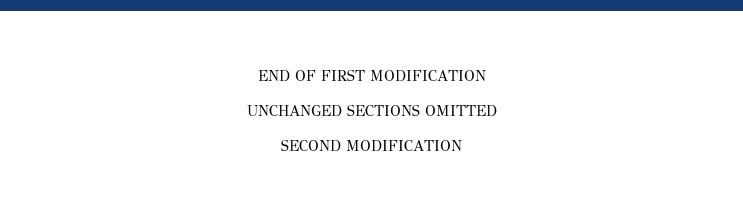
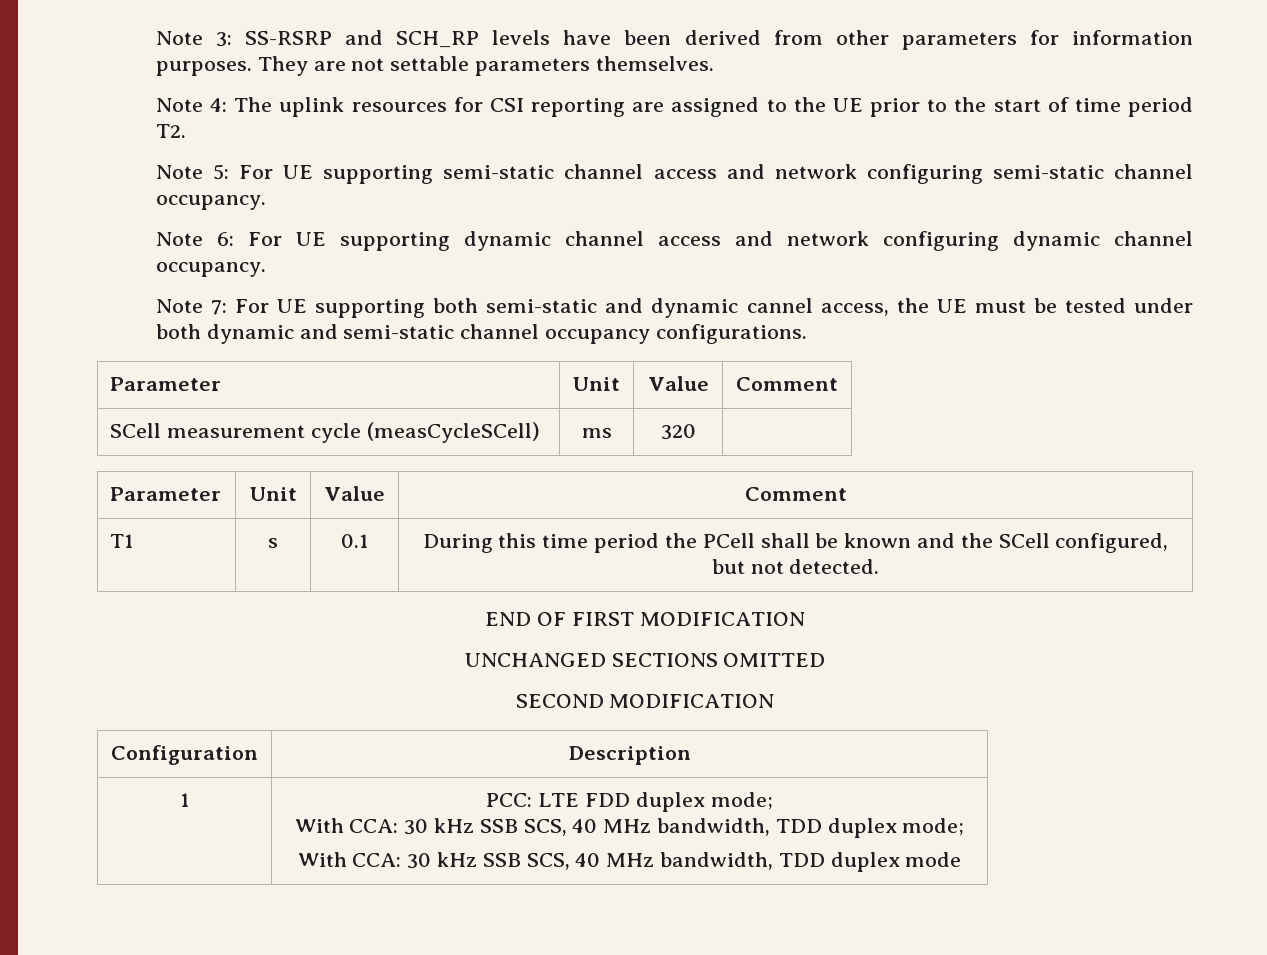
(257, 76) none -> [155,30,1194,50] [155,56,714,76] [155,97,1193,117] [155,124,186,138] [155,164,1193,184] [155,195,266,210] [155,231,1193,251] [155,262,266,277] [155,298,1194,318] [155,324,807,344] [110,377,222,391] [573,377,620,391] [647,376,709,391] [736,377,838,391] [110,422,540,443] [581,428,612,438] [660,424,696,440] [110,487,222,501] [249,487,297,501] [324,486,386,501] [744,487,847,501] [110,534,134,548] [268,538,278,548] [341,534,368,548] [422,533,1169,553] [711,559,880,574] Note 3: SS-RSRP and SCH_RP levels have been derived from other parameters for information purposes. They are not settable parameters themselves. // Note 4: The uplink resources for CSI reporting are assigned to the UE prior to the start of time period T2. // Note 5: For UE supporting semi-static channel access and network configuring semi-static channel occupancy. // Note 6: For UE supporting dynamic channel access and network configuring dynamic channel occupancy. // Note 7: For UE supporting both semi-static and dynamic cannel access, the UE must be tested under both dynamic and semi-static channel occupancy configurations. // Parameter | Unit | Value | Comment // SCell measurement cycle (measCycleSCell) | ms | 320 | // Parameter | Unit | Value | Comment // T1 | s | 0.1 | During this time period the PCell shall be known and the SCell configured, but not detected. //
(463, 146) none -> [111,745,258,765] [568,746,691,765] [180,793,189,807] [486,792,773,812] [294,818,965,838] [297,852,962,872] // Configuration | Description // 1 | PCC: LTE FDD duplex mode; // With CCA: 30 kHz SSB SCS, 40 MHz bandwidth, TDD duplex mode; // With CCA: 30 kHz SSB SCS, 40 MHz bandwidth, TDD duplex mode

